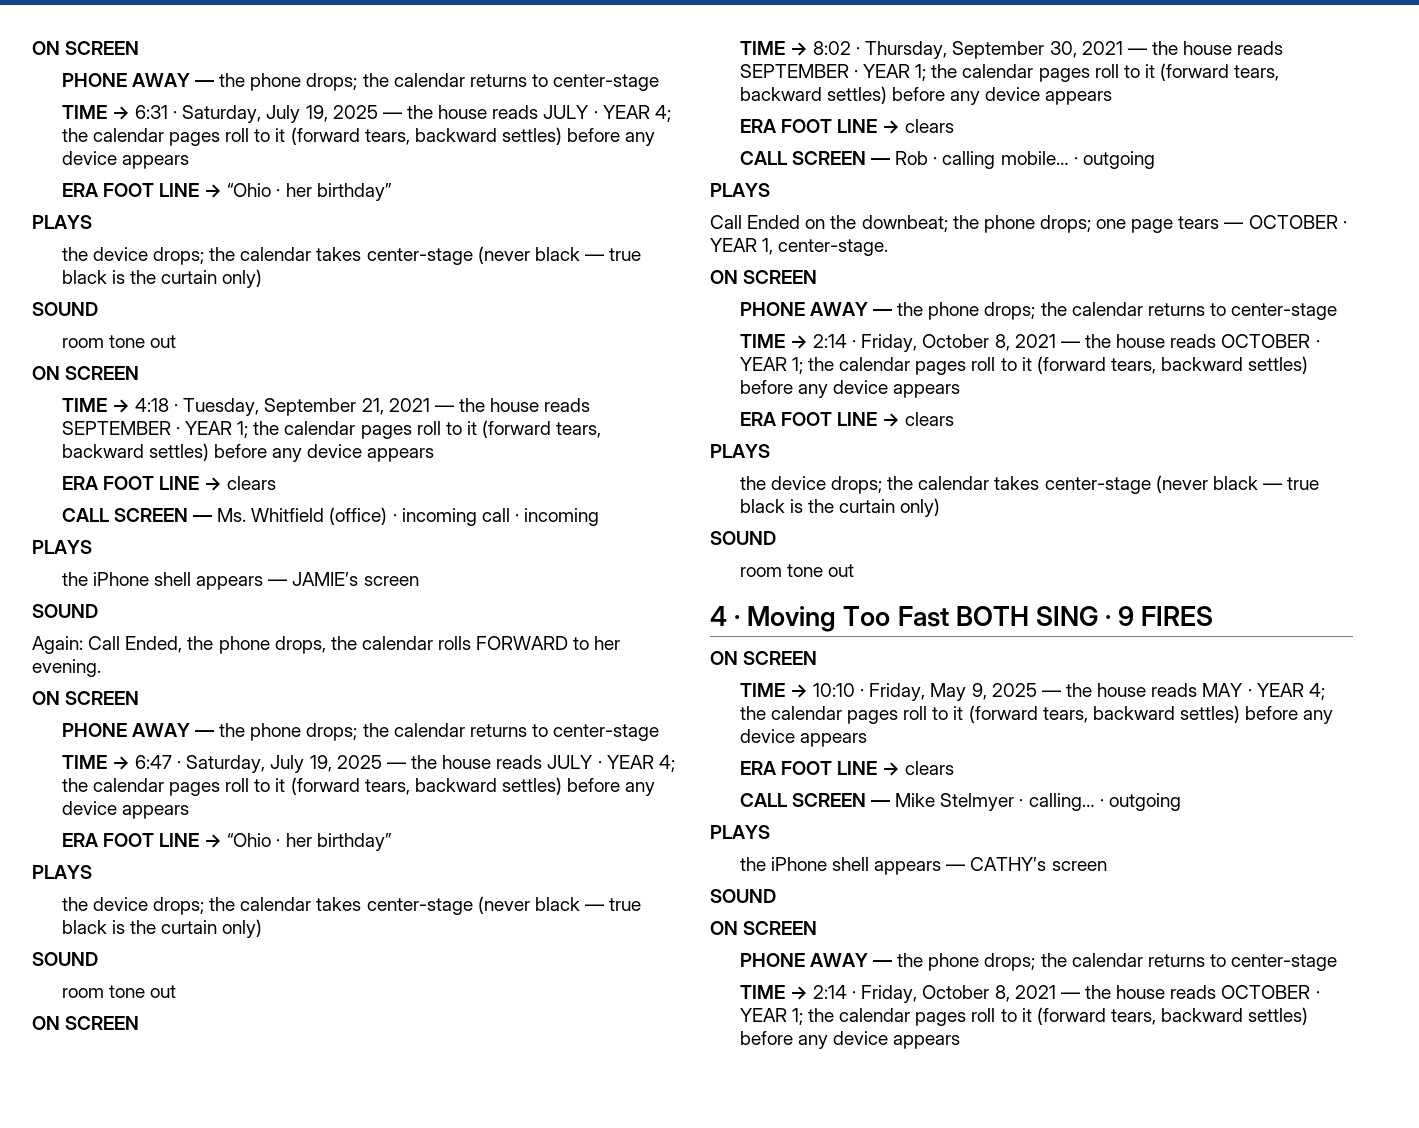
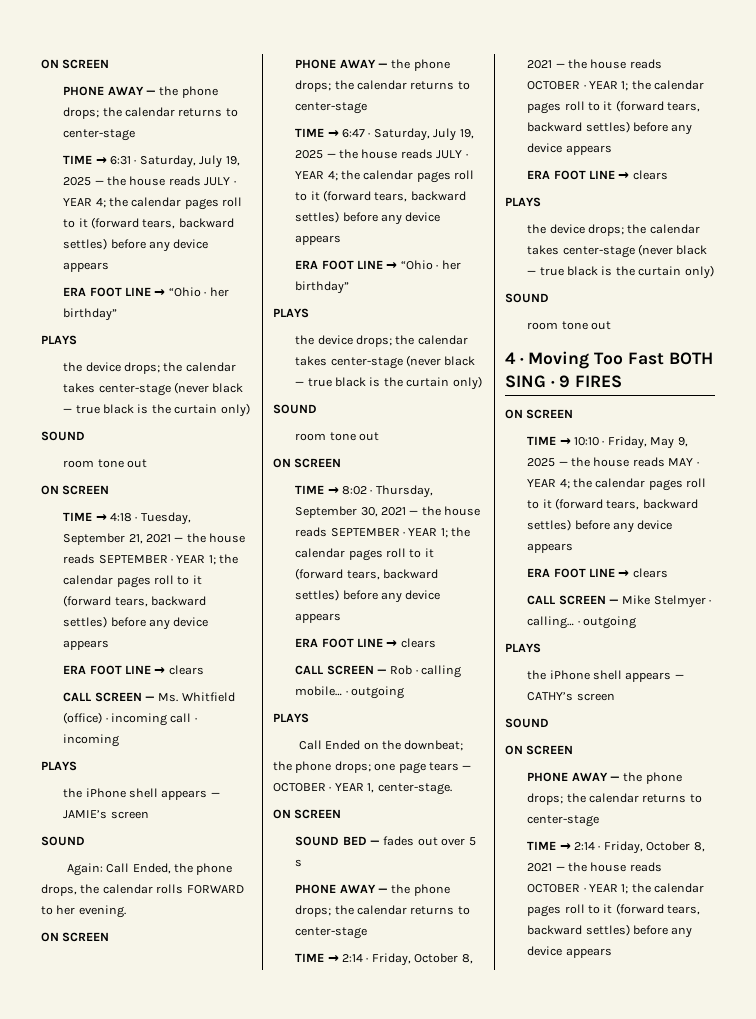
(818, 277) none -> [295,836,476,846] [295,859,303,867] // SOUND BED — fades out over 5 s

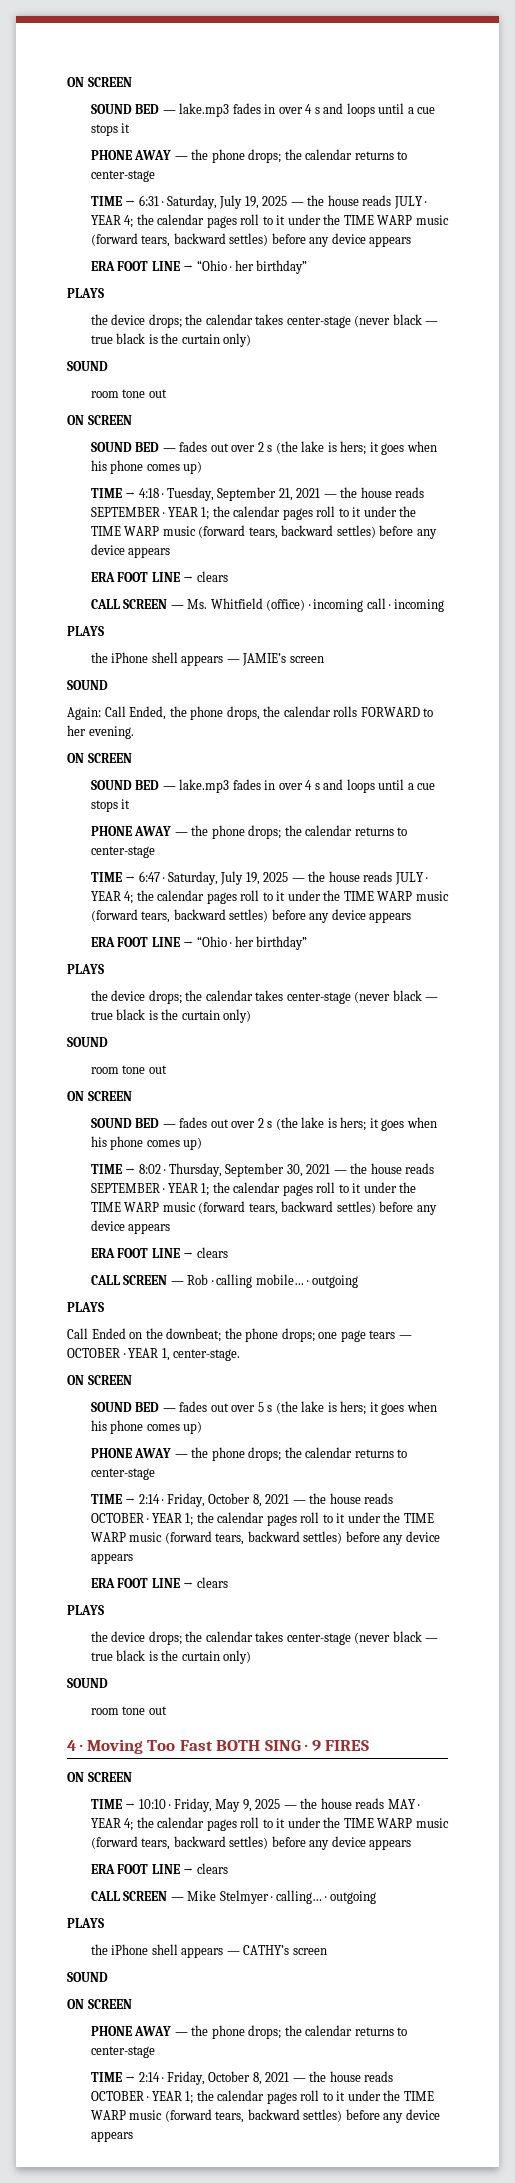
[41,59,110,69] ON SCREEN -> [67,77,132,87] [90,103,436,117] [90,123,131,136] ON SCREEN // SOUND BED — lake.mp3 fades in over 4 s and loops until a cue stops it
(88, 223) none -> [287,214,449,225] under the TIME WARP music
(110, 490) none -> [90,441,437,455] [90,460,203,474] // SOUND BED — fades out over 2 s (the lake is hers; it goes when his phone comes up)
(202, 580) none -> [363,506,417,517] [90,526,196,536] under the TIME WARP music
(110, 937) none -> [90,779,436,793] [90,799,131,812] // SOUND BED — lake.mp3 fades in over 4 s and loops until a cue stops it
(320, 196) none -> [287,890,449,901] under the TIME WARP music
(342, 463) none -> [90,1117,437,1131] [90,1136,203,1150] // SOUND BED — fades out over 2 s (the lake is hers; it goes when his phone comes up)
(434, 553) none -> [363,1182,417,1193] [90,1202,196,1212] under the TIME WARP music
(303, 863) none -> [275,1401,437,1415] [90,1420,203,1434] (the lake is hers; it goes when his phone comes up)
(613, 106) none -> [347,1512,434,1523] [90,1532,163,1542] under the TIME WARP music
(552, 504) none -> [287,1817,449,1828] under the TIME WARP music
(613, 909) none -> [347,2090,434,2101] [90,2110,163,2120] under the TIME WARP music

